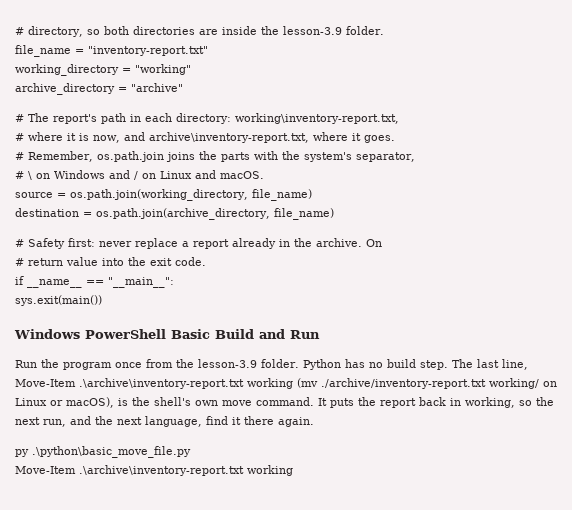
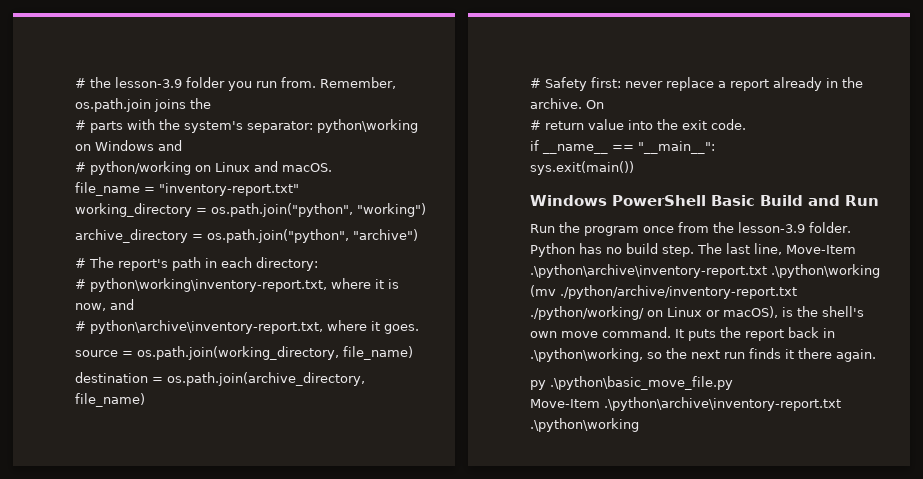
[15,26,384,37] # directory, so both directories are inside the lesson-3.9 folder. -> [75,77,396,91] [75,98,211,112] [75,119,418,133] [75,140,182,151] [75,161,332,175] # the lesson-3.9 folder you run from. Remember, os.path.join joins the // # parts with the system's separator: python\working on Windows and // # python/working on Linux and macOS.
[135,64,191,75] "working" -> [211,203,426,217] os.path.join("python", "working")
[131,83,183,92] "archive" -> [207,229,418,243] os.path.join("python", "archive")
[235,113,399,124] [15,133,24,141] working\inventory-report.txt, // # -> [75,278,327,292] // # python\working\inventory-report.txt,
[148,132,309,143] archive\inventory-report.txt, -> [75,320,323,334] // # python\archive\inventory-report.txt,
[15,151,415,162] [15,170,264,180] // # Remember, os.path.join joins the parts with the system's separator, // # \ on Windows and / on Linux and macOS. -> (419, 329) none
[79,378,539,389] .\archive\inventory-report.txt working (mv ./archive/inventory-report.txt working/ -> [530,264,880,278] [530,285,797,299] [530,306,644,320] .\python\archive\inventory-report.txt .\python\working (mv ./python/archive/inventory-report.txt ./python/working/
[465,397,515,408] working, -> [530,348,643,362] .\python\working,
[43,416,228,427] run, and the next language, find -> [724,348,781,359] run finds
[79,465,293,476] .\archive\inventory-report.txt working -> [604,397,841,411] [530,418,639,432] .\python\archive\inventory-report.txt .\python\working

